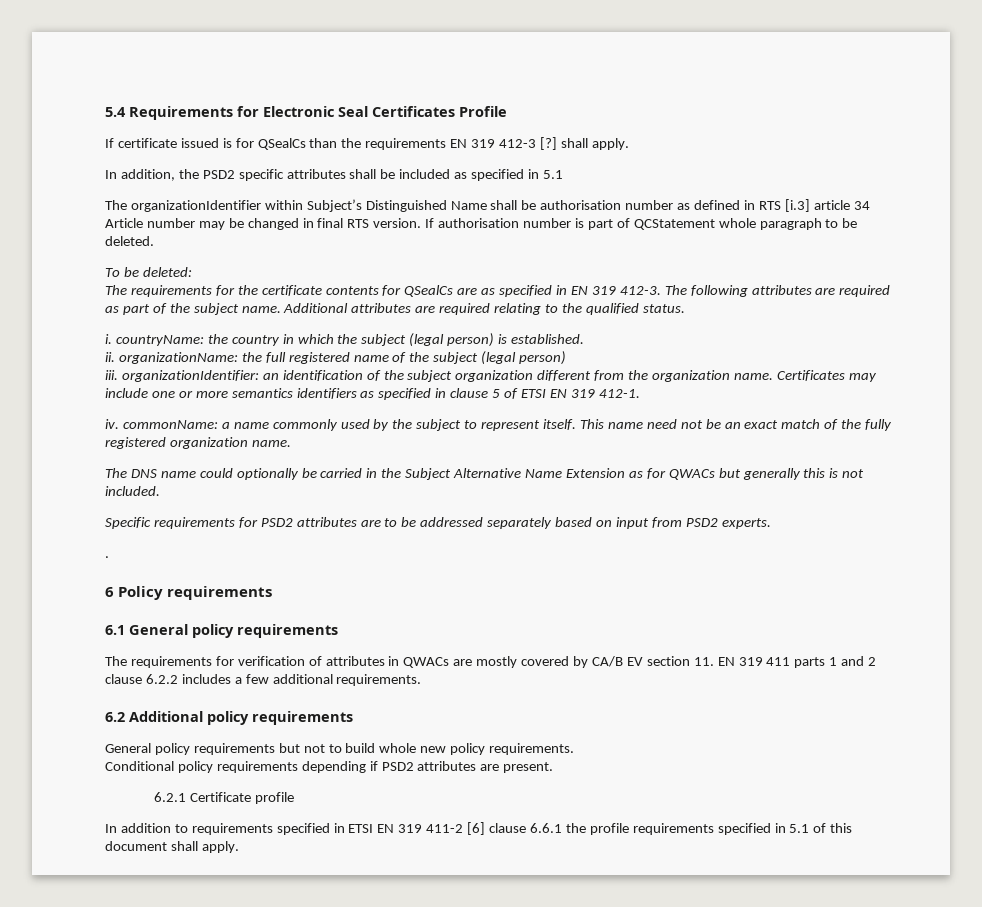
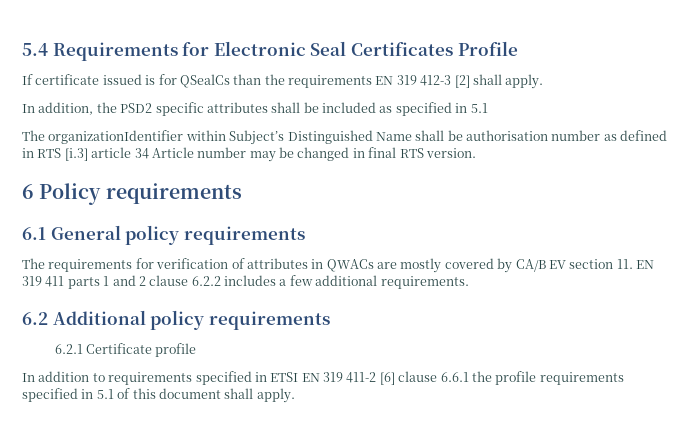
[539,137,557,150] [?] -> [454,75,470,88] [2]
[425,218,858,230] [105,236,154,246] [105,267,192,277] [105,285,891,297] [105,303,685,315] [105,333,585,347] [105,351,567,365] [105,370,877,382] [105,388,640,400] [105,419,893,431] [105,437,291,449] [105,468,865,480] [105,486,160,496] [105,517,771,529] [105,556,109,558] If authorisation number is part of QCStatement whole paragraph to be deleted. // To be deleted: // The requirements for the certificate contents for QSealCs are as specified in EN 319 412-3. The following attributes are required as part of the subject name. Additional attributes are required relating to the qualified status. // i. countryName: the country in which the subject (legal person) is established. // ii. organizationName: the full registered name of the subject (legal person) // iii. organizationIdentifier: an identification of the subject organization different from the organization name. Certificates may include one or more semantics identifiers as specified in clause 5 of ETSI EN 319 412-1. // iv. commonName: a name commonly used by the subject to represent itself. This name need not be an exact match of the fully registered organization name. // The DNS name could optionally be carried in the Subject Alternative Name Extension as for QWACs but generally this is not included. // Specific requirements for PSD2 attributes are to be addressed separately based on input from PSD2 experts. // . -> (476, 153) none
[105,743,575,755] [105,761,554,773] // General policy requirements but not to build whole new policy requirements. // Conditional policy requirements depending if PSD2 attributes are present. -> (330, 320) none

